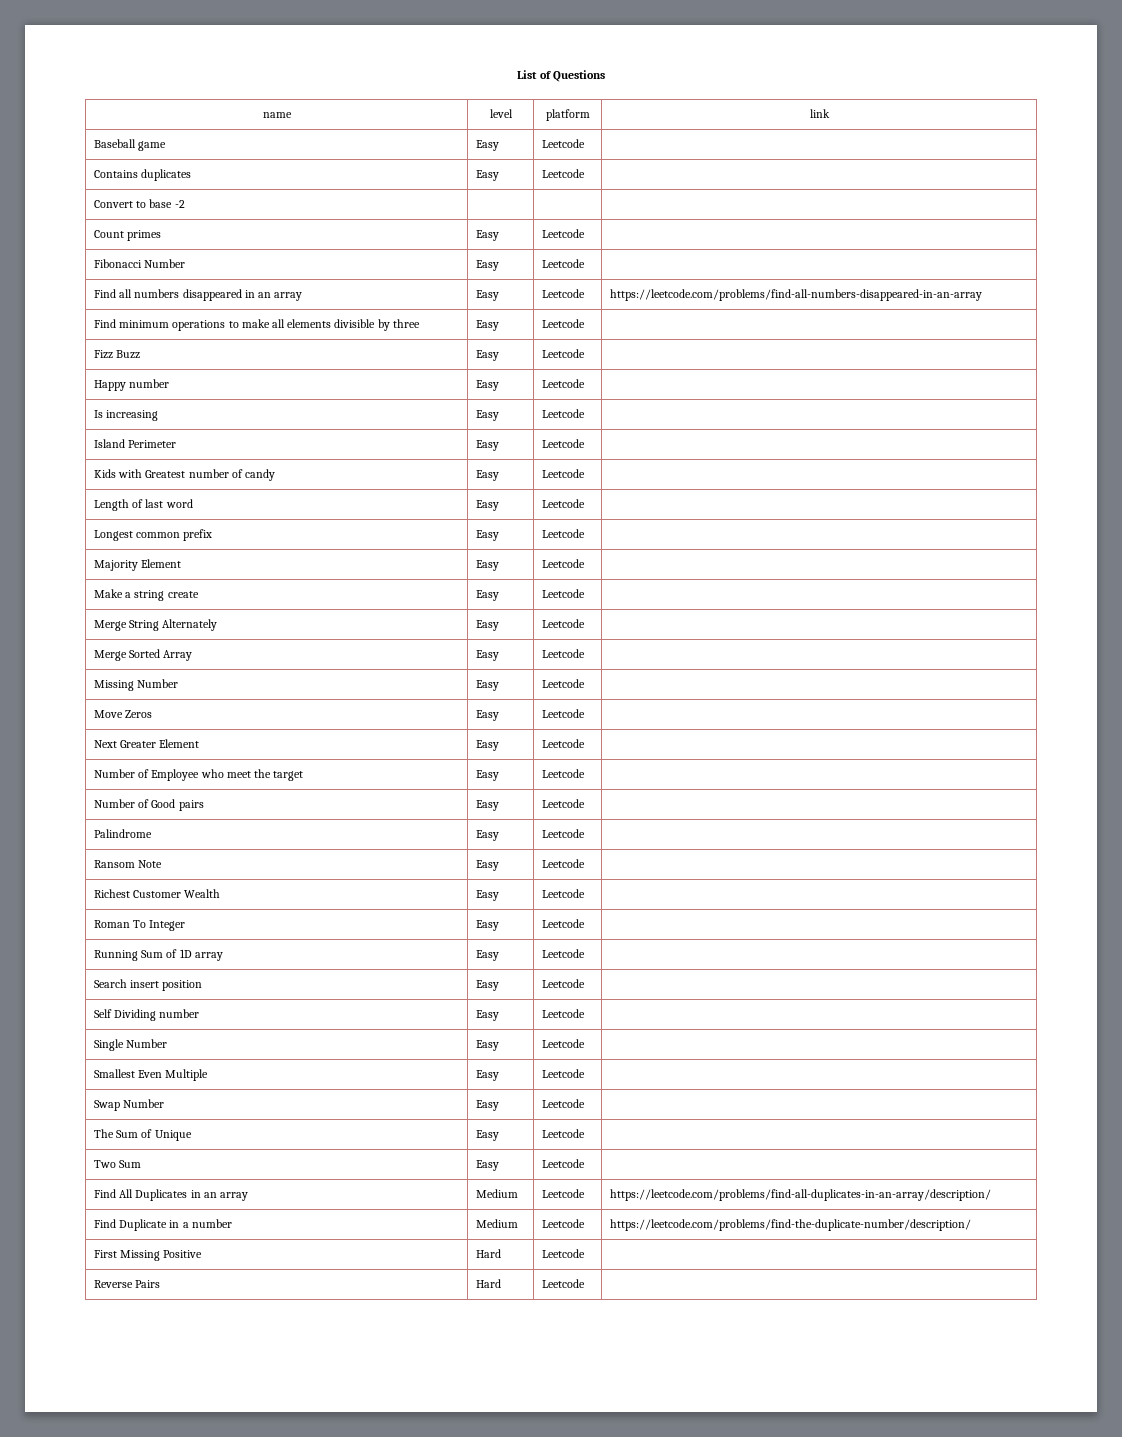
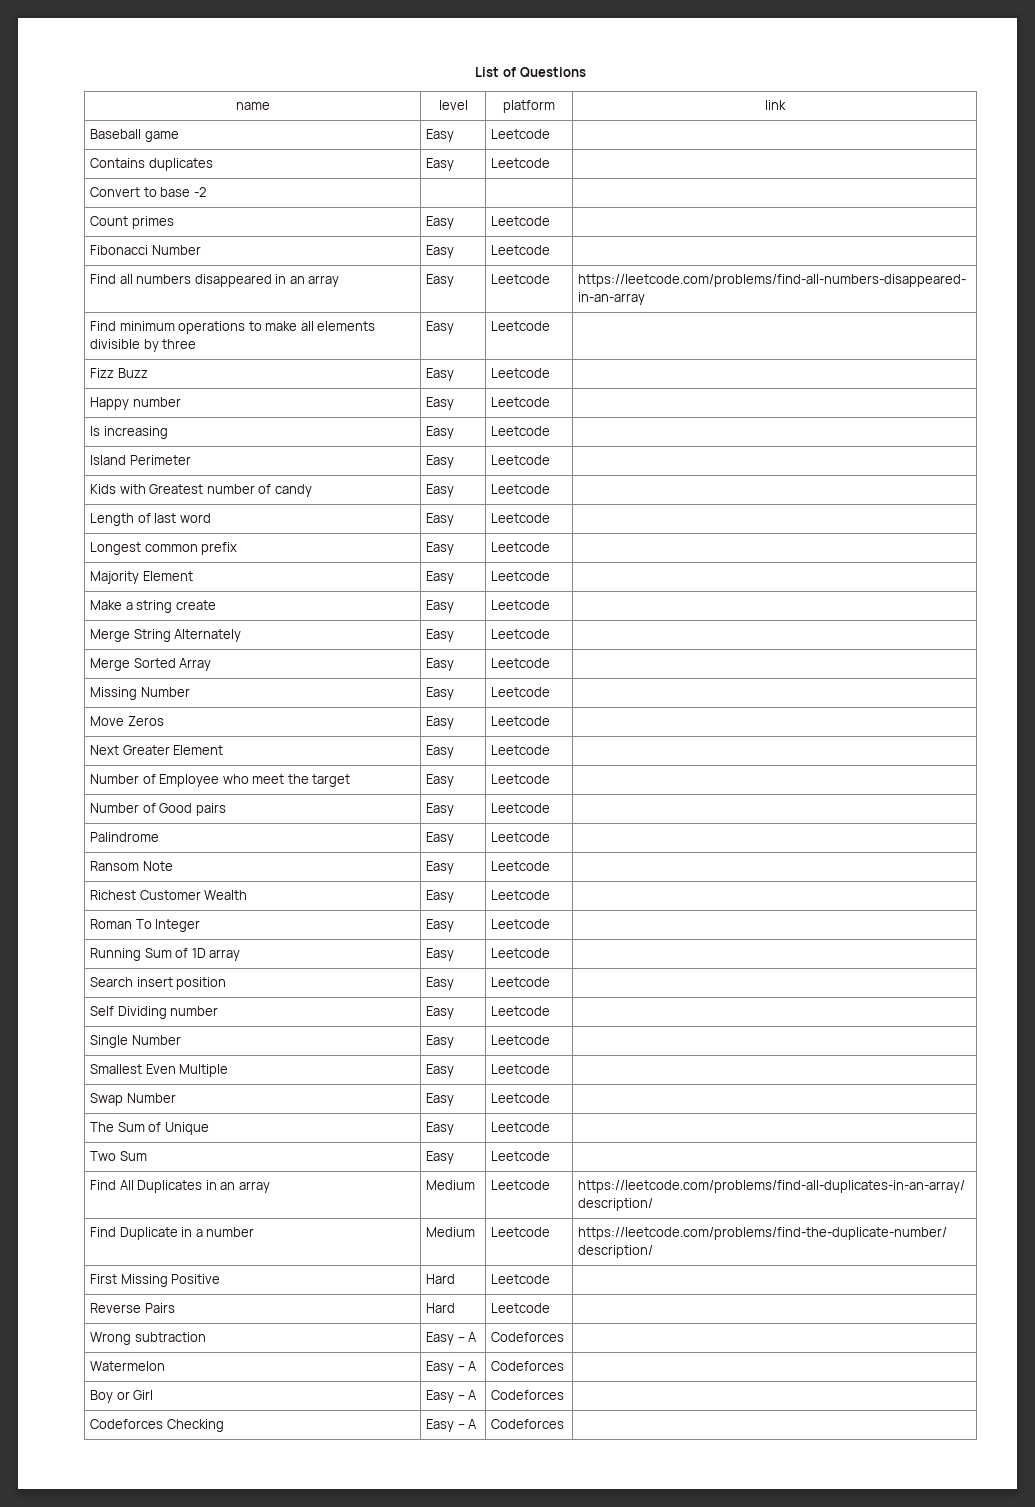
(585, 1283) none -> [90,1332,206,1345] [426,1332,477,1345] [491,1332,565,1342] [90,1361,166,1371] [426,1361,477,1374] [491,1361,565,1371] [90,1390,154,1403] [426,1390,477,1403] [491,1390,565,1400] [90,1419,224,1432] [426,1419,477,1432] [491,1419,565,1429] // Wrong subtraction | Easy – A | Codeforces | // Watermelon | Easy – A | Codeforces | // Boy or Girl | Easy – A | Codeforces | // Codeforces Checking | Easy – A | Codeforces |

